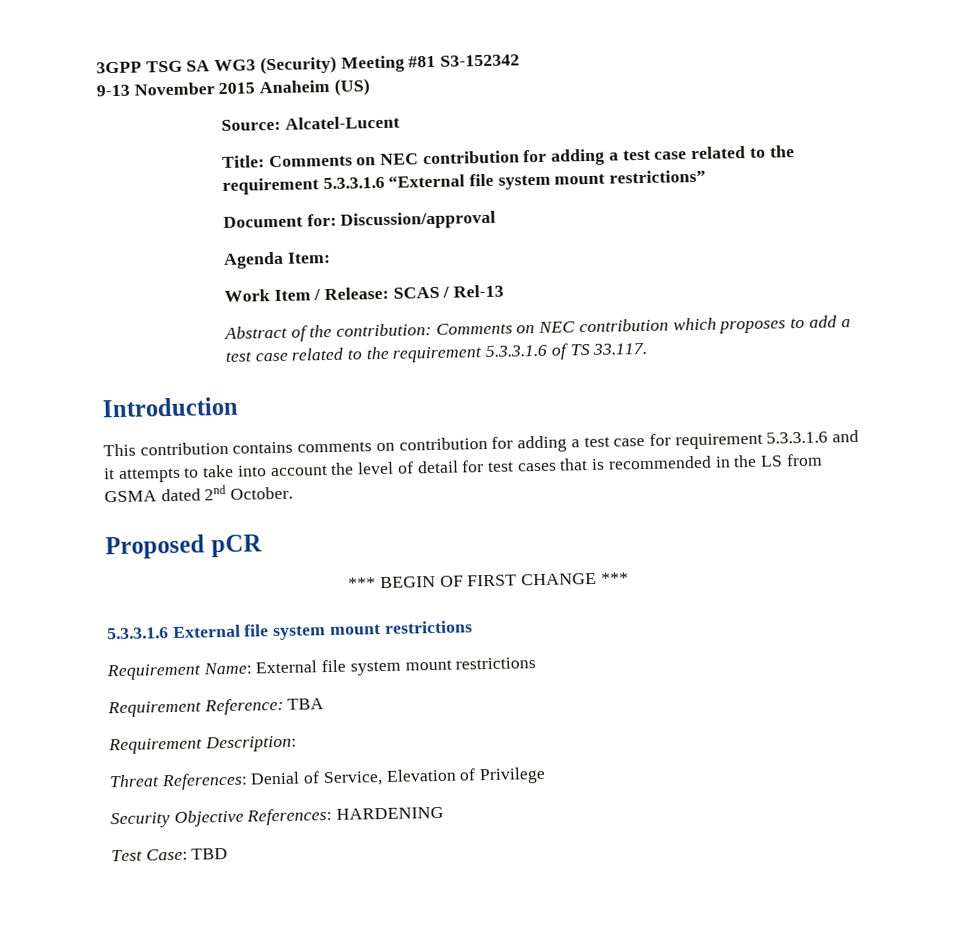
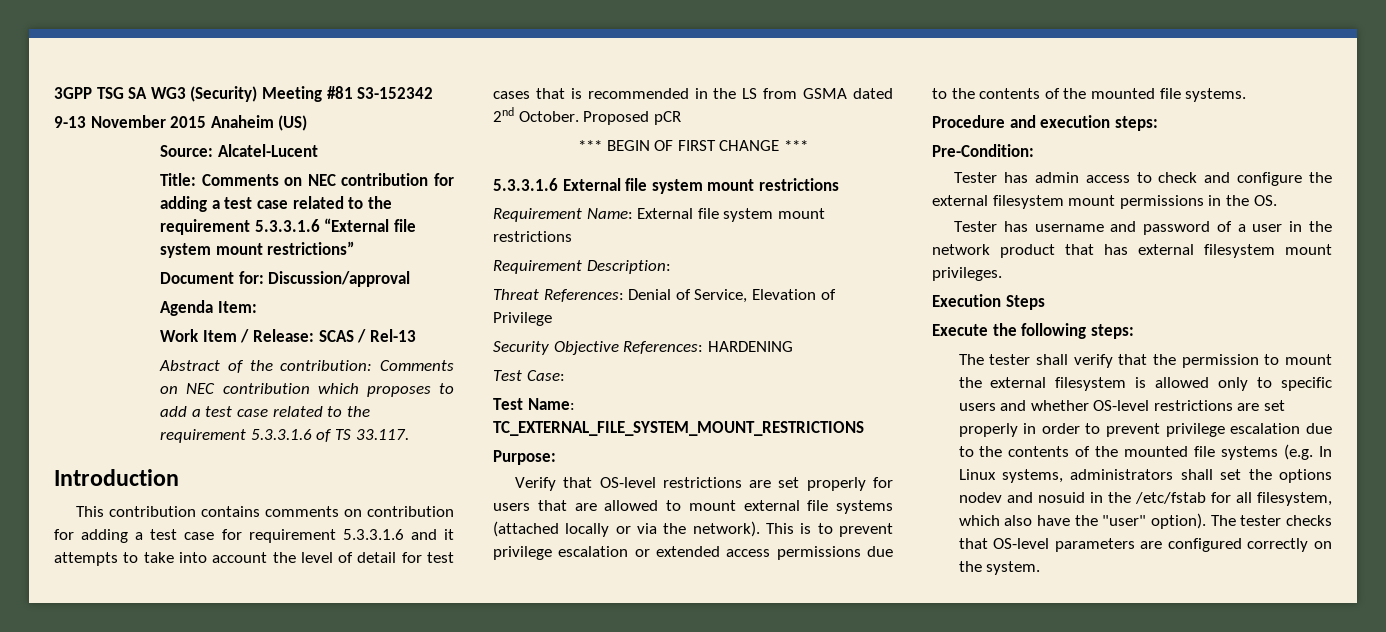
(294, 493) // -> (579, 116) none
[107,697,325,718] // Requirement Reference: TBA -> (572, 236) none
[191,847,229,860] TBD -> [493,398,575,410] [493,421,864,436] [493,450,556,465] [515,477,893,491] [493,500,893,514] [493,521,893,537] [493,546,893,560] [932,88,1247,102] [932,115,1158,131] [932,144,1034,157] [954,172,1332,186] [932,195,1277,209] [954,221,1332,235] [932,244,1332,258] [932,267,1002,281] [932,294,1045,310] [932,323,1134,339] [958,354,1332,368] [958,377,1332,391] [958,400,1286,411] [958,423,1332,437] [958,444,1332,460] [958,469,1332,483] [958,492,1332,506] [958,513,1332,529] [958,538,1332,552] [958,561,1041,575] // Test Name: TC_EXTERNAL_FILE_SYSTEM_MOUNT_RESTRICTIONS // Purpose: // Verify that OS-level restrictions are set properly for users that are allowed to mount external file systems (attached locally or via the network). This is to prevent privilege escalation or extended access permissions due to the contents of the mounted file systems. // Procedure and execution steps: // Pre-Condition: // Tester has admin access to check and configure the external filesystem mount permissions in the OS. // Tester has username and password of a user in the network product that has external filesystem mount privileges. // Execution Steps // Execute the following steps: // The tester shall verify that the permission to mount the external filesystem is allowed only to specific users and whether OS-level restrictions are set properly in order to prevent privilege escalation due to the contents of the mounted file systems (e.g. In Linux systems, administrators shall set the options nodev and nosuid in the /etc/fstab for all filesystem, which also have the "user" option). The tester checks that OS-level parameters are configured correctly on the system.

